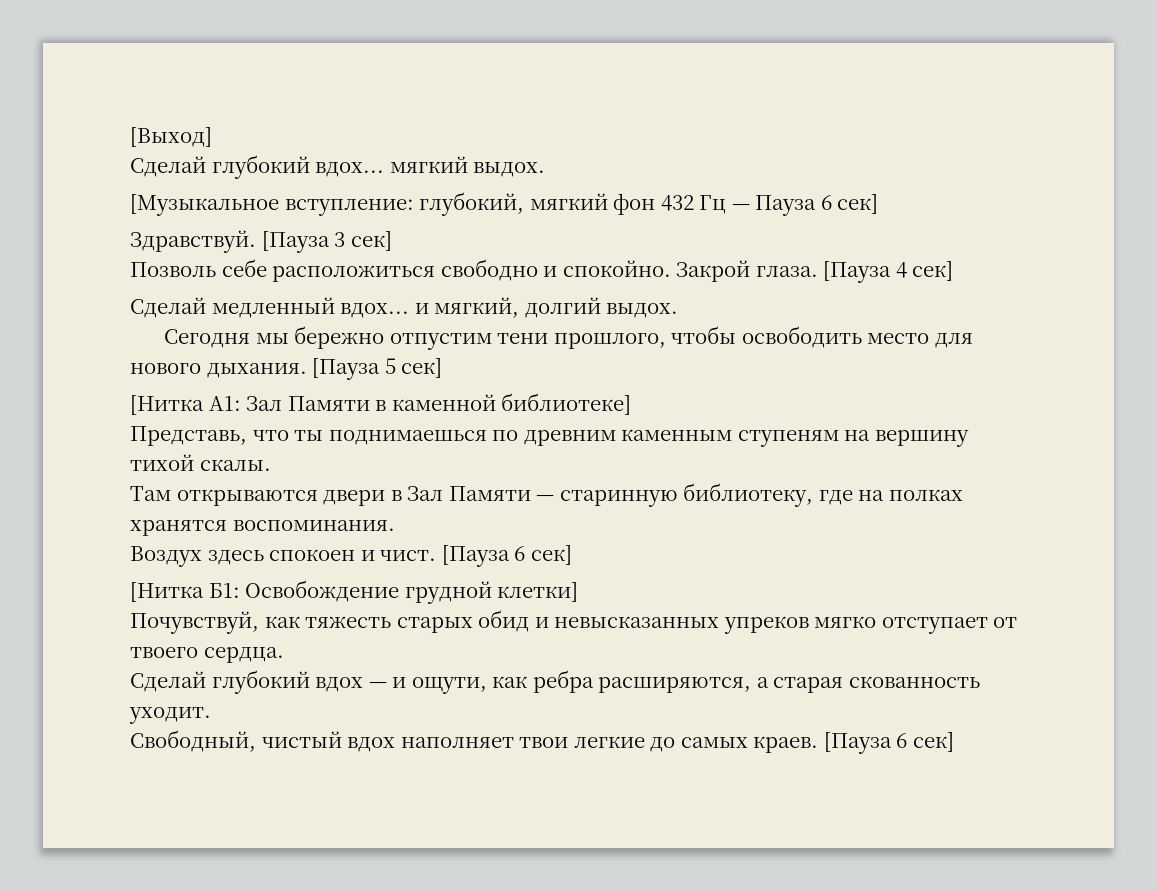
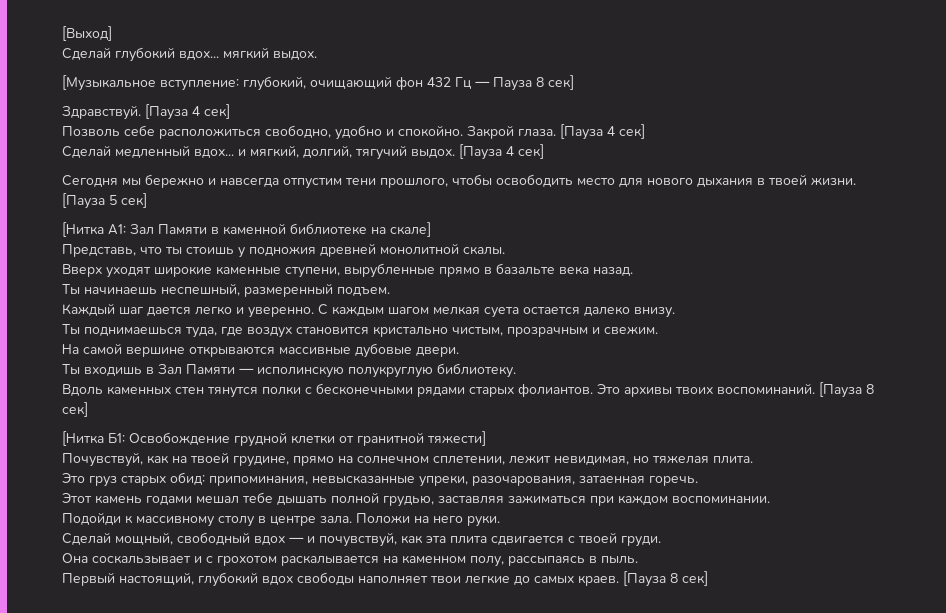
[529,193,608,210] мягкий -> [310,76,392,89] очищающий
[820,195,832,210] 6 -> [536,77,544,87] 8
[334,232,346,247] 3 -> [192,106,200,116] 4
[440,259,538,281] свободно -> [265,125,382,140] свободно, удобно
[524,297,679,318] долгий выдох. -> [303,144,544,160] долгий, тягучий выдох. [Пауза 4 сек]
(385, 337) none -> [208,178,279,187] и навсегда
[206,363,307,378] дыхания. -> [697,174,856,187] дыхания в твоей жизни.
[501,393,632,415] библиотеке] -> [290,222,431,237] библиотеке на скале]
[328,429,969,447] [130,454,271,471] [130,483,963,507] [130,520,395,536] [130,545,526,567] поднимаешься по древним каменным ступеням на вершину тихой скалы. // Там открываются двери в Зал Памяти — старинную библиотеку, где на полках хранятся воспоминания. // Воздух здесь спокоен и чист. [Пауза 6 -> [186,243,505,258] [62,263,633,278] [62,283,390,297] [62,303,675,318] [62,324,658,338] [62,343,459,358] [62,363,516,378] [62,382,874,398] стоишь у подножия древней монолитной скалы. // Вверх уходят широкие каменные ступени, вырубленные прямо в базальте века назад. // Ты начинаешь неспешный, размеренный подъем. // Каждый шаг дается легко и уверенно. С каждым шагом мелкая суета остается далеко внизу. // Ты поднимаешься туда, где воздух становится кристально чистым, прозрачным и свежим. // На самой вершине открываются массивные дубовые двери. // Ты входишь в Зал Памяти — исполинскую полукруглую библиотеку. // Вдоль каменных стен тянутся полки с бесконечными рядами старых фолиантов. Это архивы твоих воспоминаний. [Пауза 8
[497,582,579,602] [130,610,1018,634] [130,647,284,663] [130,670,310,694] клетки] // Почувствуй, как тяжесть старых обид и невысказанных упреков мягко отступает от твоего сердца. // Сделай глубокий -> [291,431,486,446] [62,452,753,467] [62,472,698,487] [62,492,770,507] [62,512,500,527] [62,532,250,545] клетки от гранитной тяжести] // Почувствуй, как на твоей грудине, прямо на солнечном сплетении, лежит невидимая, но тяжелая плита. // Это груз старых обид: припоминания, невысказанные упреки, разочарования, затаенная горечь. // Этот камень годами мешал тебе дышать полной грудью, заставляя зажиматься при каждом воспоминании. // Подойди к массивному столу в центре зала. Положи на него руки. // Сделай мощный, свободный
[411,670,980,694] [129,707,211,724] [130,730,396,752] ощути, как ребра расширяются, а старая скованность уходит. // Свободный, чистый вдох -> [319,532,661,547] [62,553,638,567] [62,572,354,587] почувствуй, как эта плита сдвигается с твоей груди. // Она соскальзывает и с грохотом раскалывается на каменном полу, рассыпаясь в пыль. // Первый настоящий, глубокий вдох свободы
[896,733,908,748] 6 -> [670,573,678,583] 8

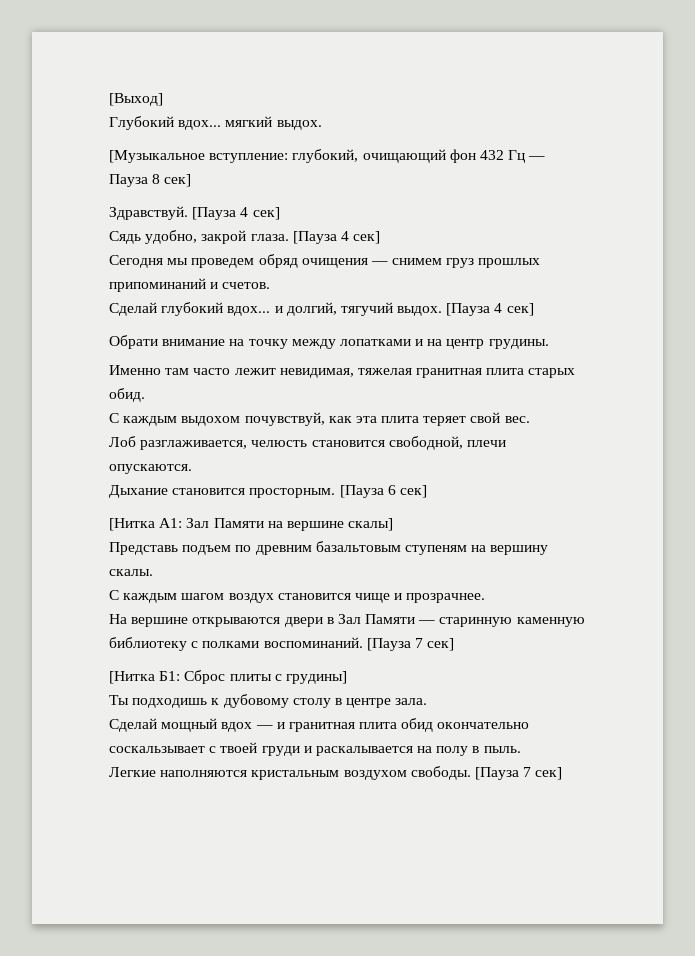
[62,47,175,62] Сделай глубокий -> [109,116,174,130] Глубокий
[62,124,645,140] [62,145,190,158] Позволь себе расположиться свободно, удобно и спокойно. Закрой глаза. [Пауза 4 сек] // Сделай медленный -> [109,230,381,244] [109,254,541,268] [109,278,271,292] [109,302,224,316] Сядь удобно, закрой глаза. [Пауза 4 сек] // Сегодня мы проведем обряд очищения — снимем груз прошлых припоминаний и счетов. // Сделай глубокий
[250,145,299,158] мягкий, -> (283, 309) none
[62,174,856,189] [62,193,117,209] Сегодня мы бережно и навсегда отпустим тени прошлого, чтобы освободить место для нового дыхания в твоей жизни. [Пауза 5 -> [109,335,549,349] [109,365,576,378] [109,388,145,402] [109,412,530,426] [109,436,506,450] [109,464,192,474] [109,485,396,498] Обрати внимание на точку между лопатками и на центр грудины. // Именно там часто лежит невидимая, тяжелая гранитная плита старых обид. // С каждым выдохом почувствуй, как эта плита теряет свой вес. // Лоб разглаживается, челюсть становится свободной, плечи опускаются. // Дыхание становится просторным. [Пауза 6
[211,222,431,237] [62,243,505,258] [62,263,633,278] [62,283,390,297] [62,303,675,318] [62,324,658,338] в каменной библиотеке на скале] // Представь, что ты стоишь у подножия древней монолитной скалы. // Вверх уходят широкие каменные ступени, вырубленные прямо в базальте века назад. // Ты начинаешь неспешный, размеренный подъем. // Каждый шаг дается легко и уверенно. С каждым шагом мелкая суета остается далеко внизу. // Ты поднимаешься туда, где воздух становится кристально чистым, прозрачным и свежим. -> [267,518,394,531] [109,541,549,555] [109,569,153,576] [109,590,486,603] на вершине скалы] // Представь подъем по древним базальтовым ступеням на вершину скалы. // С каждым шагом воздух становится чище и прозрачнее.
[83,343,122,354] самой -> (127, 619) none
[279,343,459,358] [62,363,516,378] [62,383,713,398] массивные дубовые двери. // Ты входишь в Зал Памяти — исполинскую полукруглую библиотеку. // Вдоль каменных стен тянутся полки с бесконечными рядами старых фолиантов. Это архивы твоих -> [284,614,585,627] [109,637,260,651] двери в Зал Памяти — старинную каменную библиотеку с полками
[866,384,874,394] 8 -> [414,638,423,648] 7
[129,431,486,447] [62,452,753,467] [62,472,698,487] [62,492,770,507] [62,512,215,527] Освобождение грудной клетки от гранитной тяжести] // Почувствуй, как на твоей грудине, прямо на солнечном сплетении, лежит невидимая, но тяжелая плита. // Это груз старых обид: припоминания, невысказанные упреки, разочарования, затаенная горечь. // Этот камень годами мешал тебе дышать полной грудью, заставляя зажиматься при каждом воспоминании. // Подойди к массивному -> [184,670,347,684] [109,694,289,708] Сброс плиты с грудины] // Ты подходишь к дубовому
[356,513,500,527] [62,532,250,545] Положи на него руки. // Сделай мощный, свободный -> [109,718,218,732] // Сделай мощный
[319,532,661,547] [62,553,638,567] [62,571,678,587] почувствуй, как эта плита сдвигается с твоей груди. // Она соскальзывает и с грохотом раскалывается на каменном полу, рассыпаясь в пыль. // Первый настоящий, глубокий вдох свободы наполняет твои легкие до самых краев. [Пауза 8 -> [288,718,530,732] [109,742,521,756] [109,766,532,780] гранитная плита обид окончательно соскальзывает с твоей груди и раскалывается на полу в пыль. // Легкие наполняются кристальным воздухом свободы. [Пауза 7

